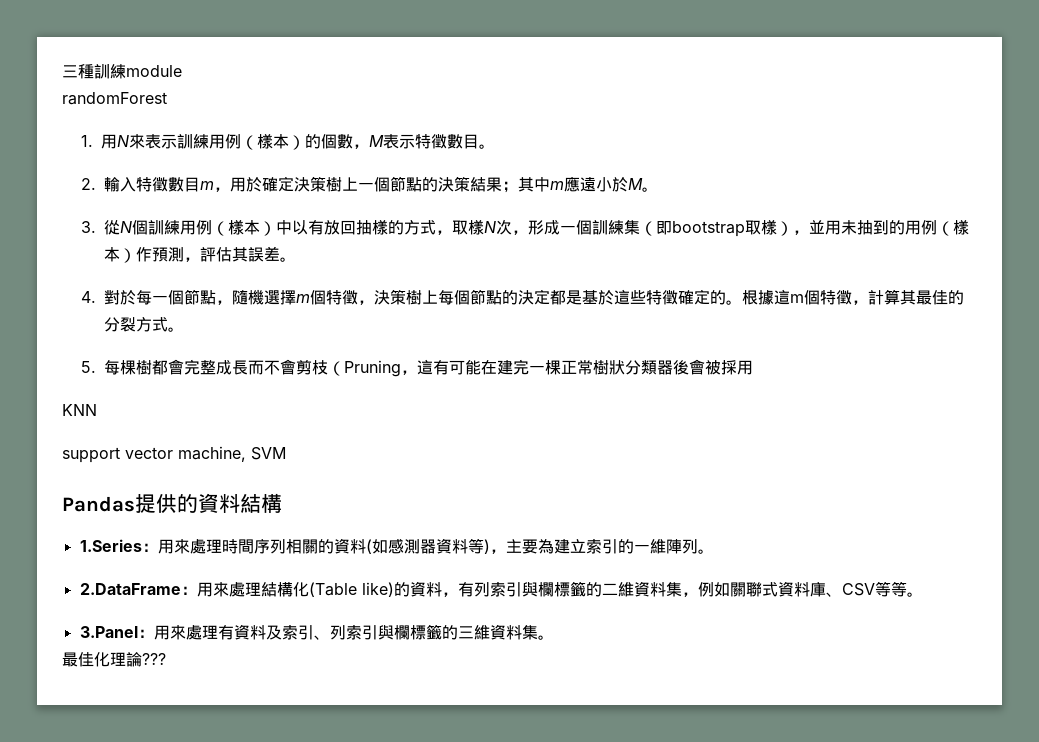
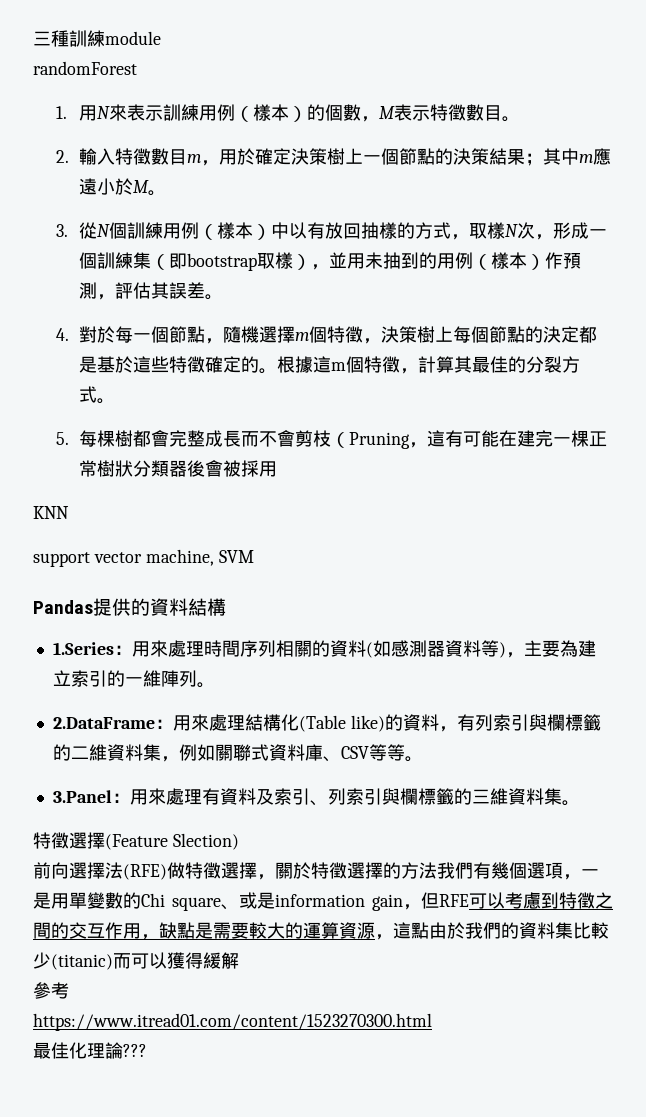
(554, 637) none -> [33,832,239,850] [33,862,599,880] [33,892,613,911] [33,922,609,940] [33,952,239,970] [33,982,69,999] [33,1013,432,1031] // 特徵選擇(Feature Slection) // 前向選擇法(RFE)做特徵選擇，關於特徵選擇的方法我們有幾個選項，一是用單變數的Chi square、或是information gain，但RFE可以考慮到特徵之間的交互作用，缺點是需要較大的運算資源，這點由於我們的資料集比較少(titanic)而可以獲得緩解 // 參考 // https://www.itread01.com/content/1523270300.html

